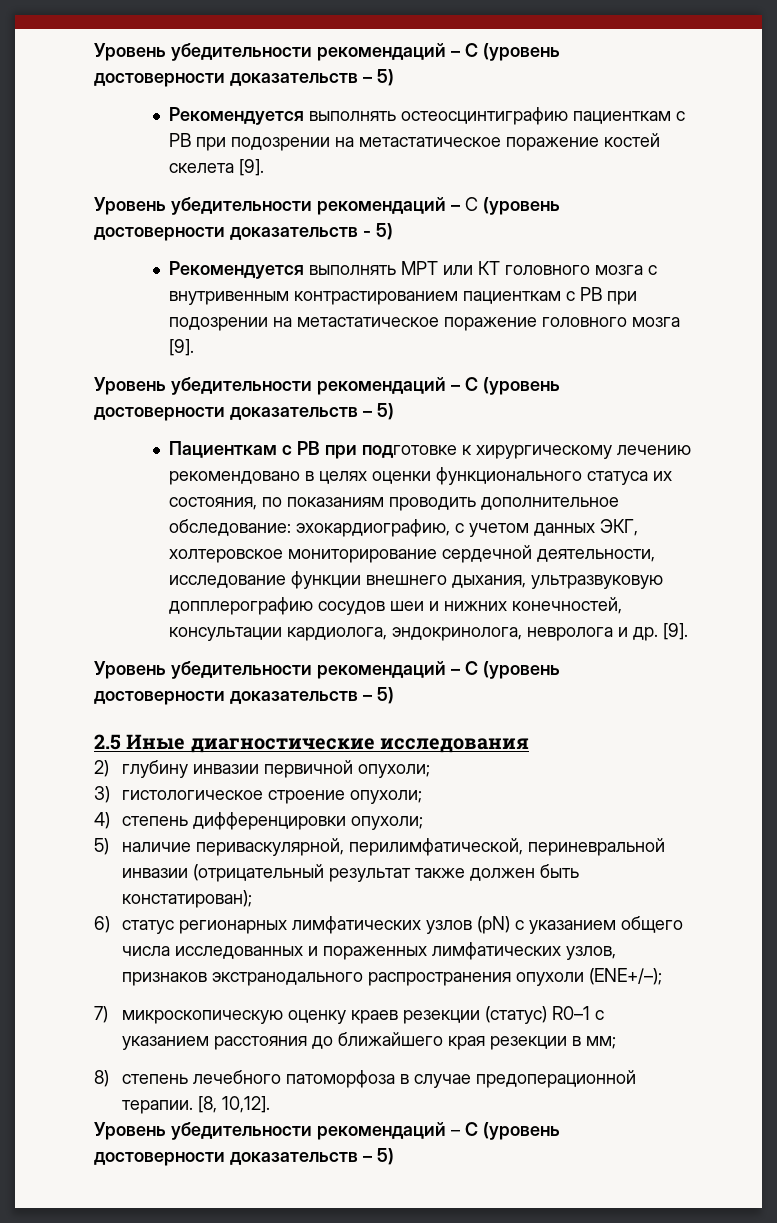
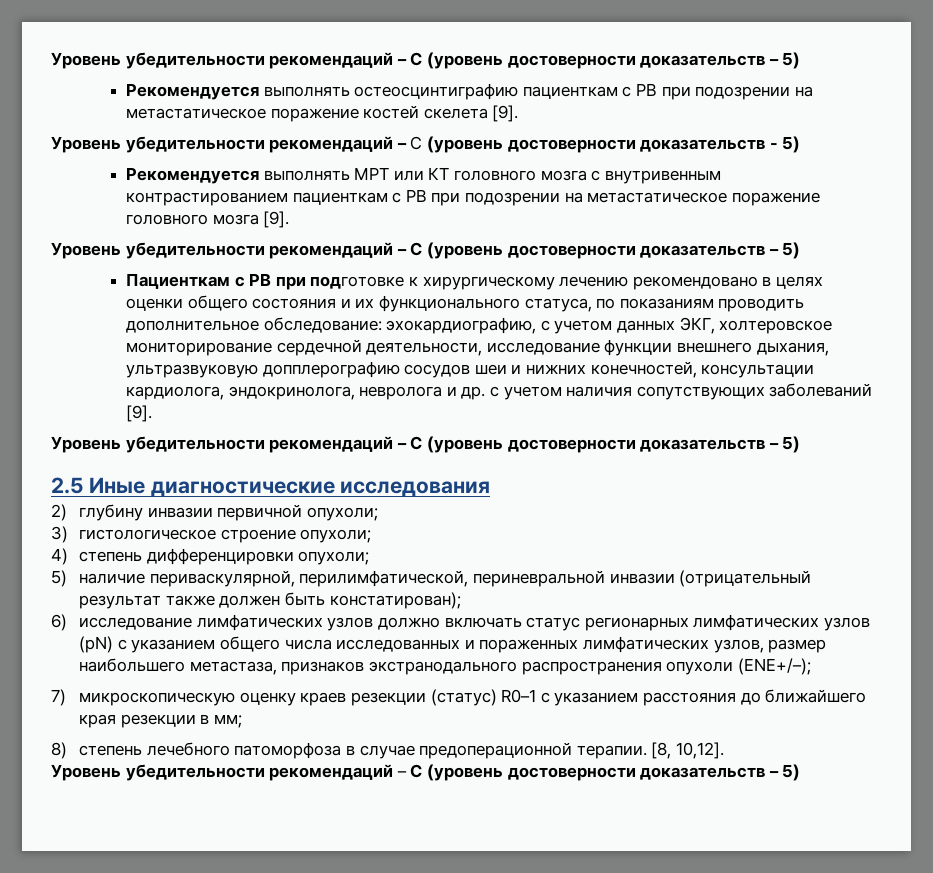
[435,467,672,485] [168,497,257,510] функционального статуса их состояния, -> [187,295,592,312] общего состояния и их функционального статуса,
(658, 634) none -> [490,383,873,400] с учетом наличия сопутствующих заболеваний
(110, 924) none -> [79,614,522,631] исследование лимфатических узлов должно включать
(616, 953) none -> [768,639,827,653] [79,658,277,675] размер наибольшего метастаза,

